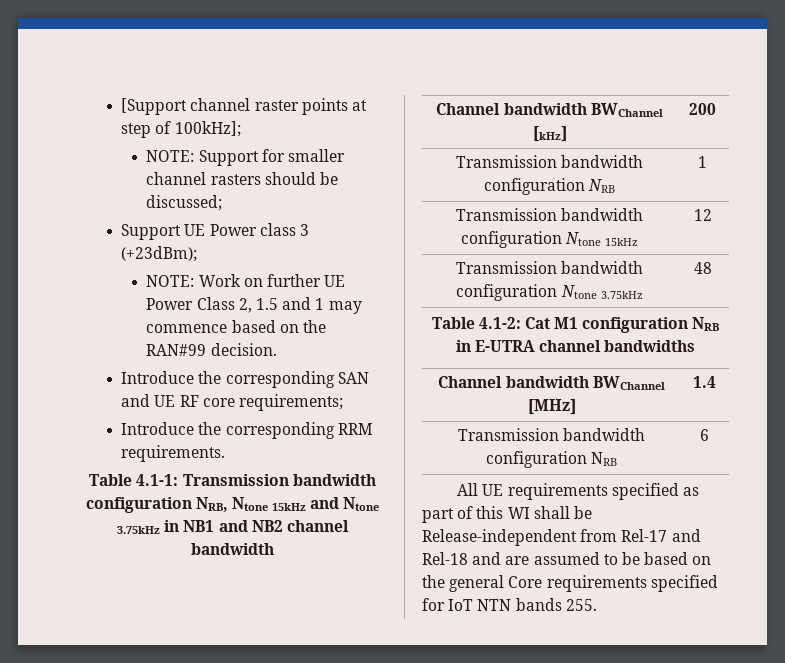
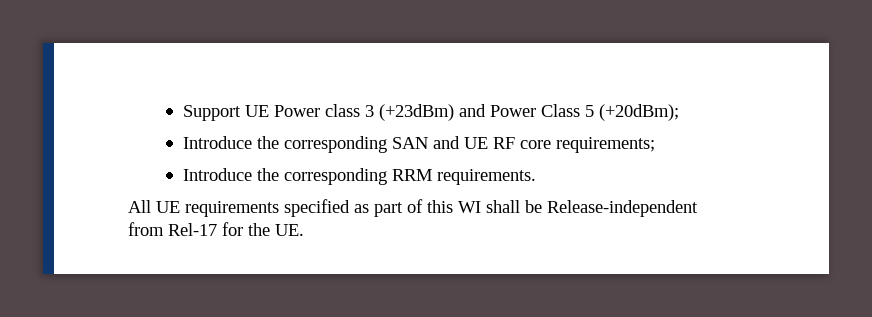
[121,98,367,115] [121,121,241,138] [146,149,345,166] [146,172,338,185] [146,195,223,211] [Support channel raster points at step of 100kHz]; // NOTE: Support for smaller channel rasters should be discussed; // -> (183, 113) none
[121,246,198,262] [146,274,346,287] [146,297,362,314] [146,320,326,333] [146,343,277,356] (+23dBm); // NOTE: Work on further UE Power Class 2, 1.5 and 1 may commence based on the RAN#99 decision. -> [379,104,680,121] (+23dBm) and Power Class 5 (+20dBm);
[89,474,376,486] [85,497,380,513] [117,520,349,534] [191,543,274,555] [436,103,663,117] [532,126,567,142] [689,103,716,115] [455,155,644,168] [483,178,616,195] [698,156,707,168] [455,208,644,221] [460,231,639,248] [693,209,712,221] [455,261,644,274] [456,284,643,301] [693,262,712,274] [431,317,720,333] [455,340,696,352] [438,376,665,390] [527,399,576,415] [693,376,716,388] [457,428,646,441] [485,451,618,468] [700,429,709,441] // Table 4.1-1: Transmission bandwidth configuration NRB, Ntone 15kHz and Ntone 3.75kHz in NB1 and NB2 channel bandwidth // Channel bandwidth BWChannel [kHz] | 200 // Transmission bandwidth configuration NRB | 1 // Transmission bandwidth configuration Ntone 15kHz | 12 // Transmission bandwidth configuration Ntone 3.75kHz | 48 // Table 4.1-2: Cat M1 configuration NRB in E-UTRA channel bandwidths // Channel bandwidth BWChannel [MHz] | 1.4 // Transmission bandwidth configuration NRB | 6 -> (537, 177) none
[671,529,701,542] [422,552,712,565] [422,575,718,592] [422,598,597,611] and Rel-18 and are assumed to be based on the general Core requirements specified for IoT NTN bands 255. -> [222,222,304,236] for the UE.

